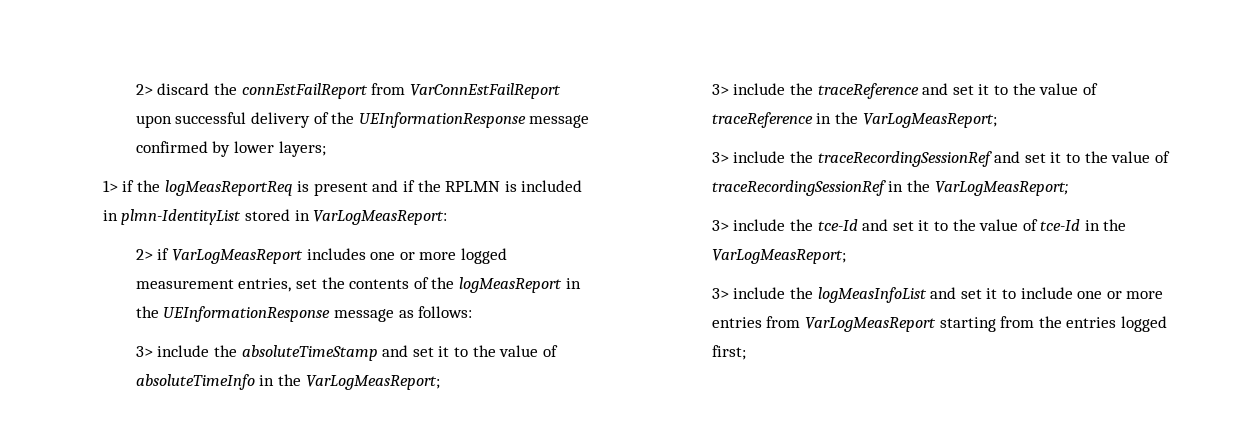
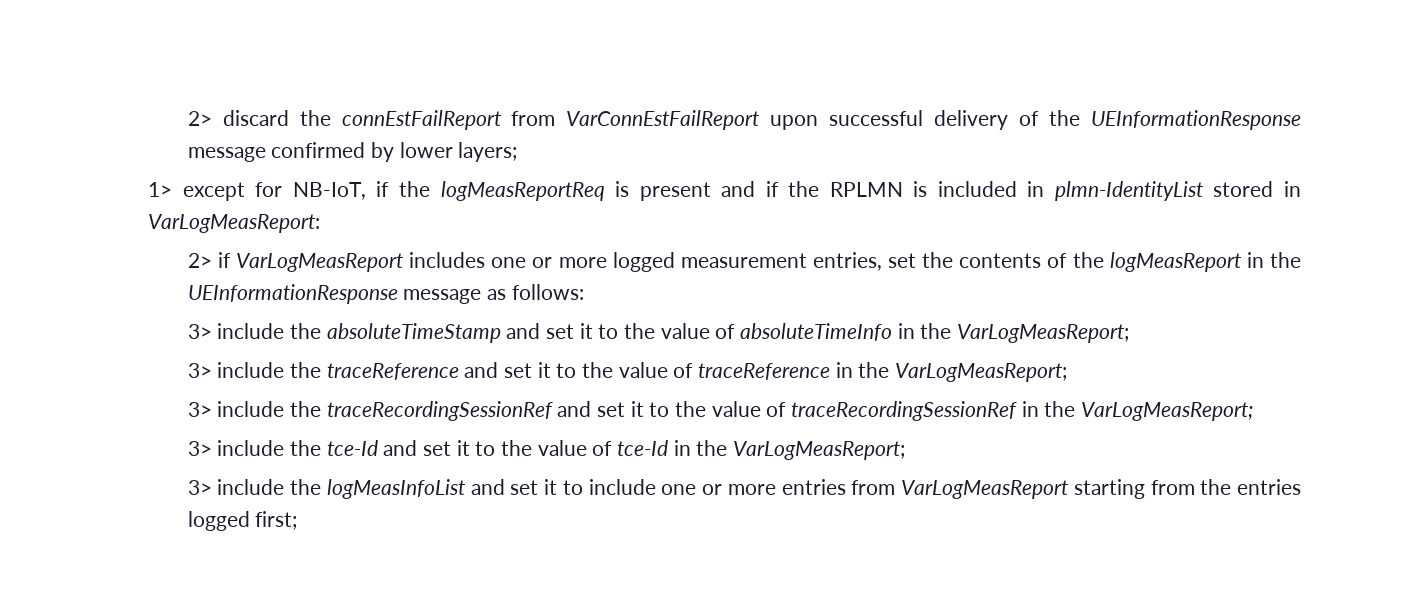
(118, 186) none -> [182,182,366,201] except for NB-IoT,

